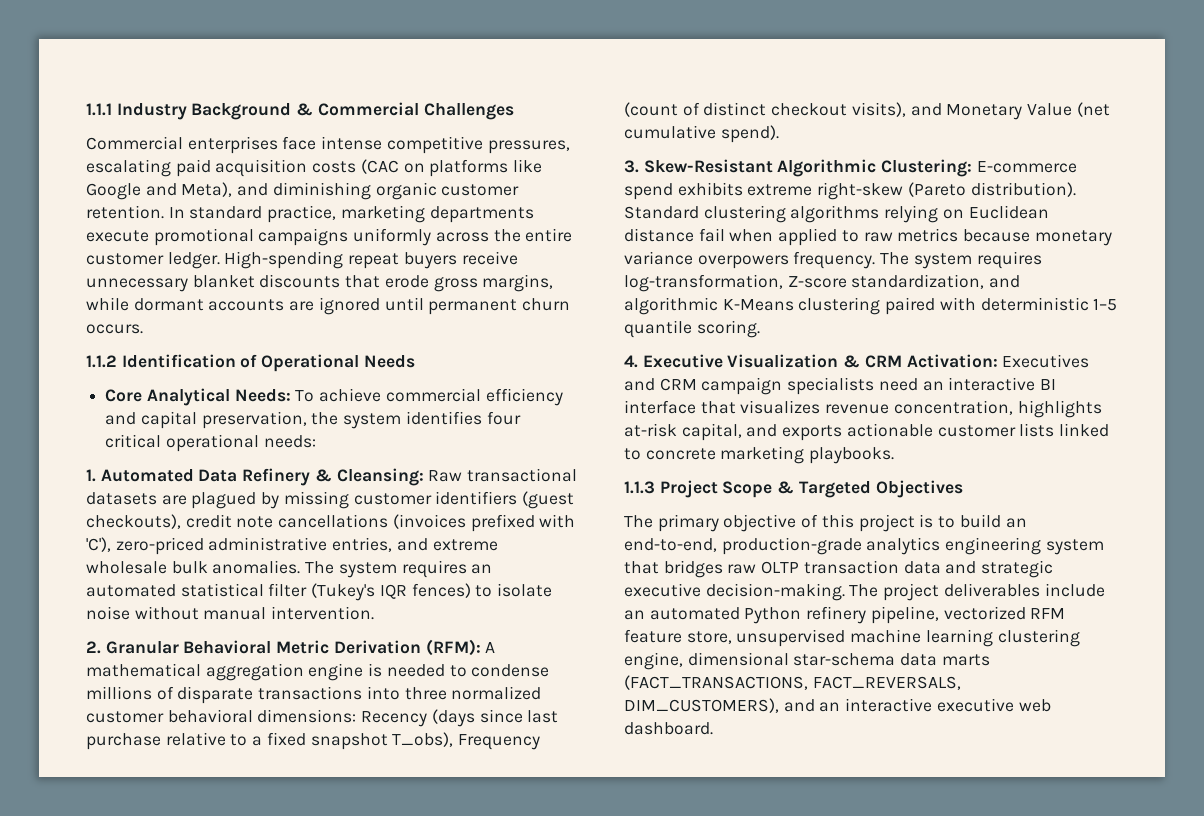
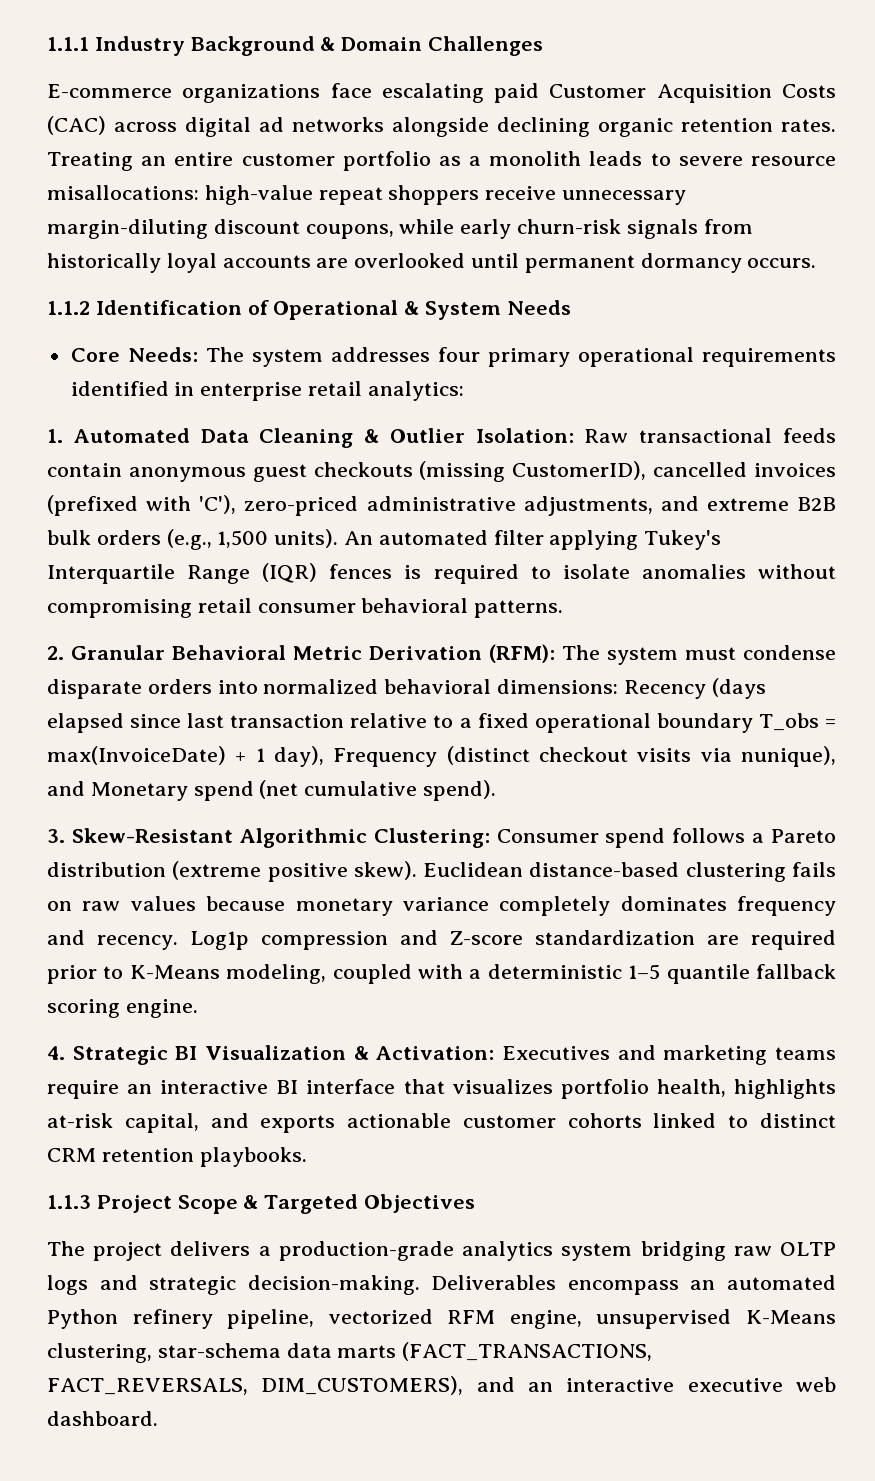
[317,102,419,116] Commercial -> [341,37,423,51] Domain
[86,136,570,154] [86,159,543,177] [86,182,520,200] [86,205,534,223] [86,228,573,246] [86,251,518,269] [86,274,554,292] [86,297,204,311] Commercial enterprises face intense competitive pressures, escalating paid acquisition costs (CAC on platforms like Google and Meta), and diminishing organic customer retention. In standard practice, marketing departments execute promotional campaigns uniformly across the entire customer ledger. High-spending repeat buyers receive unnecessary blanket discounts that erode gross margins, while dormant -> [47,83,836,103] [47,116,836,137] [47,151,836,171] [47,185,687,205] [47,219,753,239] [47,253,217,273] E-commerce organizations face escalating paid Customer Acquisition Costs (CAC) across digital ad networks alongside declining organic retention rates. Treating an entire customer portfolio as a monolith leads to severe resource misallocations: high-value repeat shoppers receive unnecessary margin-diluting discount coupons, while early churn-risk signals from historically loyal
[318,297,380,315] ignored -> [354,253,466,268] overlooked
[522,298,571,311] churn -> [640,253,742,273] dormancy
(360, 363) none -> [404,301,502,320] & System
[146,388,563,406] [105,411,521,429] [105,434,316,452] [86,468,578,486] [86,491,575,509] [86,514,535,532] Analytical Needs: To achieve commercial efficiency and capital preservation, the system identifies four critical operational needs: // 1. Automated Data Refinery & Cleansing: Raw transactional datasets are plagued by missing customer identifiers (guest checkouts), credit note cancellations (invoices prefixed -> [127,347,836,367] [70,381,464,401] [47,428,837,448] [47,461,836,482] [47,495,138,516] Needs: The system addresses four primary operational requirements identified in enterprise retail analytics: // 1. Automated Data Cleaning & Outlier Isolation: Raw transactional feeds contain anonymous guest checkouts (missing CustomerID), cancelled invoices (prefixed
[332,537,393,552] entries, -> [523,496,653,516] adjustments,
[86,560,493,578] [86,583,553,601] [86,606,375,620] wholesale bulk anomalies. The system requires an automated statistical filter (Tukey's IQR fences) to isolate noise without manual intervention. -> [797,497,836,511] [47,529,722,550] [47,563,836,584] [47,598,564,618] B2B bulk orders (e.g., 1,500 units). An automated filter applying Tukey's Interquartile Range (IQR) fences is required to isolate anomalies without compromising retail consumer behavioral patterns.
[485,642,496,653] [86,663,550,681] [86,686,542,704] [86,711,164,723] A mathematical aggregation engine is needed to condense millions of disparate transactions into three normalized customer -> [562,645,836,665] [47,679,379,699] The system must condense disparate orders into normalized
(475, 718) none -> [47,713,124,733] elapsed
[86,733,161,750] purchase -> [230,714,345,728] transaction
[310,732,541,750] [624,102,906,117] snapshot T_obs), Frequency (count of distinct checkout visits), -> [534,713,836,733] [47,746,837,767] operational boundary T_obs = max(InvoiceDate) + 1 day), Frequency (distinct checkout visits via nunique),
[1027,103,1073,116] Value -> [193,781,254,801] spend
[976,161,1077,173] [624,182,1076,200] [624,205,1049,223] [624,228,1112,246] [624,251,1042,269] [624,274,1021,292] [624,297,1118,315] [624,320,760,338] E-commerce spend exhibits extreme right-skew (Pareto distribution). Standard clustering algorithms relying on Euclidean distance fail when applied to raw metrics because monetary variance overpowers frequency. The system requires log-transformation, Z-score standardization, and algorithmic K-Means clustering paired with deterministic 1–5 quantile scoring. -> [496,828,836,848] [47,861,836,882] [47,896,836,916] [47,930,836,950] [47,964,836,984] [47,999,198,1018] Consumer spend follows a Pareto distribution (extreme positive skew). Euclidean distance-based clustering fails on raw values because monetary variance completely dominates frequency and recency. Log1p compression and Z-score standardization are required prior to K-Means modeling, coupled with a deterministic 1–5 quantile fallback scoring engine.
[642,354,723,368] Executive -> [72,1046,198,1065] Strategic BI
[864,355,902,368] CRM -> (369, 1053) none
[659,377,918,395] CRM campaign specialists need -> [663,1045,836,1065] [47,1080,119,1099] marketing teams require
[825,400,1013,415] revenue concentration, -> [560,1079,726,1099] portfolio health,
[1019,423,1055,437] lists -> [567,1113,642,1128] cohorts
[645,446,805,464] concrete marketing -> [760,1113,837,1128] [47,1148,194,1162] distinct CRM retention
[657,514,1027,532] [624,537,1104,555] [624,560,1054,578] [624,583,1105,601] primary objective of this project is to build an end-to-end, production-grade analytics engineering system that bridges raw OLTP transaction data and strategic executive decision-making. The project deliverables include -> [93,1241,837,1261] [47,1275,679,1295] project delivers a production-grade analytics system bridging raw OLTP logs and strategic decision-making. Deliverables encompass
[624,629,1080,647] [624,652,789,670] feature store, unsupervised machine learning clustering engine, dimensional -> [509,1309,836,1329] [47,1343,152,1363] engine, unsupervised K-Means clustering,

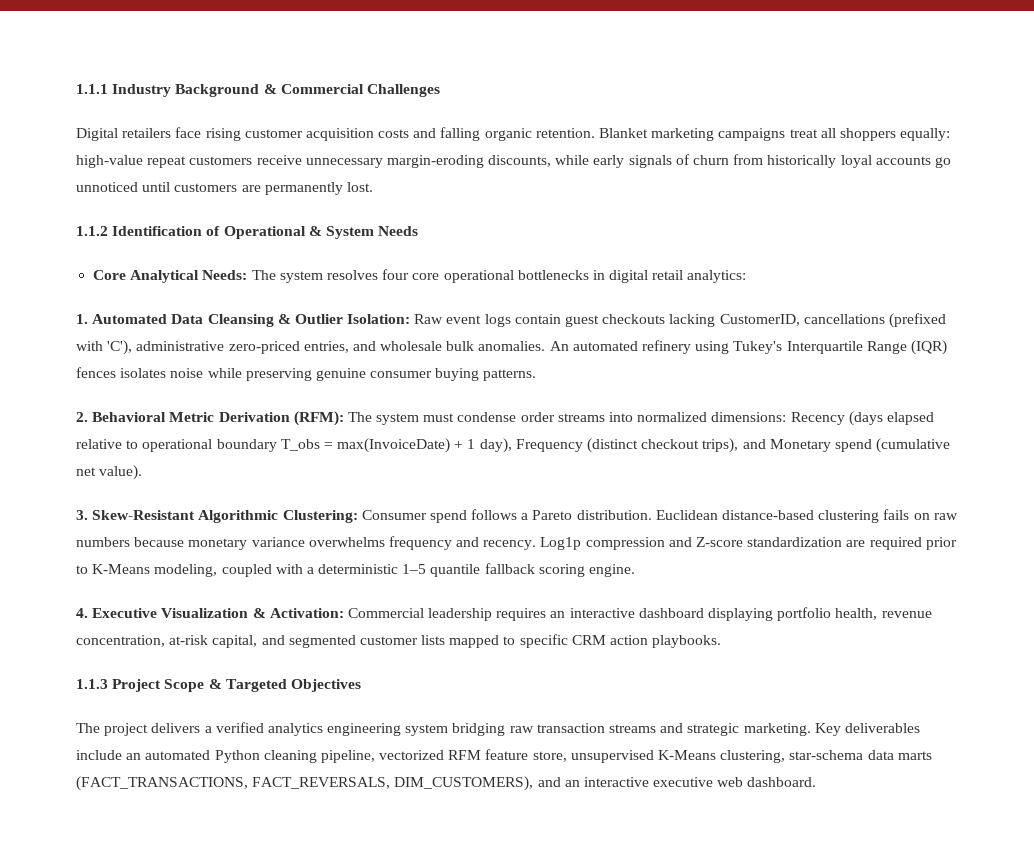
[341,37,423,51] Domain -> [280,84,364,94] Commercial
[47,83,836,103] [47,116,836,137] [47,151,836,171] [47,185,199,200] E-commerce organizations face escalating paid Customer Acquisition Costs (CAC) across digital ad networks alongside declining organic retention rates. Treating an entire customer portfolio as a monolith leads to severe resource misallocations: -> [76,127,951,141] Digital retailers face rising customer acquisition costs and falling organic retention. Blanket marketing campaigns treat all shoppers equally:
[388,185,480,205] shoppers -> [189,156,253,165] customers
[47,219,753,239] [47,253,817,273] margin-diluting discount coupons, while early churn-risk signals from historically loyal accounts are overlooked until permanent dormancy occurs. -> [386,154,951,168] [76,182,373,195] margin-eroding discounts, while early signals of churn from historically loyal accounts go unnoticed until customers are permanently lost.
(120, 355) none -> [130,270,200,283] Analytical
[330,347,836,367] [70,381,303,401] addresses four primary operational requirements identified in enterprise -> [326,269,649,283] resolves four core operational bottlenecks in digital
[259,428,354,448] Cleaning -> [207,314,274,327] Cleansing
[639,428,837,443] [47,461,836,482] [47,495,836,516] [47,529,639,550] transactional feeds contain anonymous guest checkouts (missing CustomerID), cancelled invoices (prefixed with 'C'), zero-priced administrative adjustments, and extreme B2B bulk orders (e.g., 1,500 units). An automated filter applying -> [446,313,946,328] [76,340,730,355] event logs contain guest checkouts lacking CustomerID, cancellations (prefixed with 'C'), administrative zero-priced entries, and wholesale bulk anomalies. An automated refinery using
[404,564,836,584] [47,598,469,618] is required to isolate anomalies without compromising retail consumer behavioral -> [120,368,480,381] isolates noise while preserving genuine consumer buying
[71,645,165,660] Granular -> (88, 417) none
[47,679,212,699] disparate orders -> [520,412,605,422] order streams
[384,679,492,694] behavioral -> (708, 417) none
[130,713,529,728] since last transaction relative to a fixed -> [76,439,139,449] relative to
[637,746,837,767] [47,780,497,801] visits via nunique), and Monetary spend (net cumulative spend). -> [702,438,951,453] [76,465,143,480] trips), and Monetary spend (cumulative net value).
[47,861,417,882] distribution (extreme positive skew). -> [576,510,652,520] distribution.
[130,896,196,911] values -> [76,537,130,547] numbers
[499,896,727,916] completely dominates -> [308,537,385,547] overwhelms
[72,1046,198,1065] Strategic BI -> [92,608,158,618] Executive
[502,1045,836,1065] [47,1079,836,1099] [47,1113,837,1133] [47,1148,194,1162] Executives and marketing teams require an interactive BI interface that visualizes portfolio health, highlights at-risk capital, and exports actionable customer cohorts linked to distinct CRM retention -> [347,607,932,621] [76,634,649,648] Commercial leadership requires an interactive dashboard displaying portfolio health, revenue concentration, at-risk capital, and segmented customer lists mapped to specific CRM action
[278,1241,837,1261] [47,1275,679,1295] production-grade analytics system bridging raw OLTP logs and strategic decision-making. Deliverables encompass -> [215,722,920,736] [76,750,122,760] verified analytics engineering system bridging raw transaction streams and strategic marketing. Key deliverables include
[132,1309,213,1329] refinery -> [263,750,317,763] cleaning
[509,1310,582,1329] engine, -> [485,749,567,762] feature store,

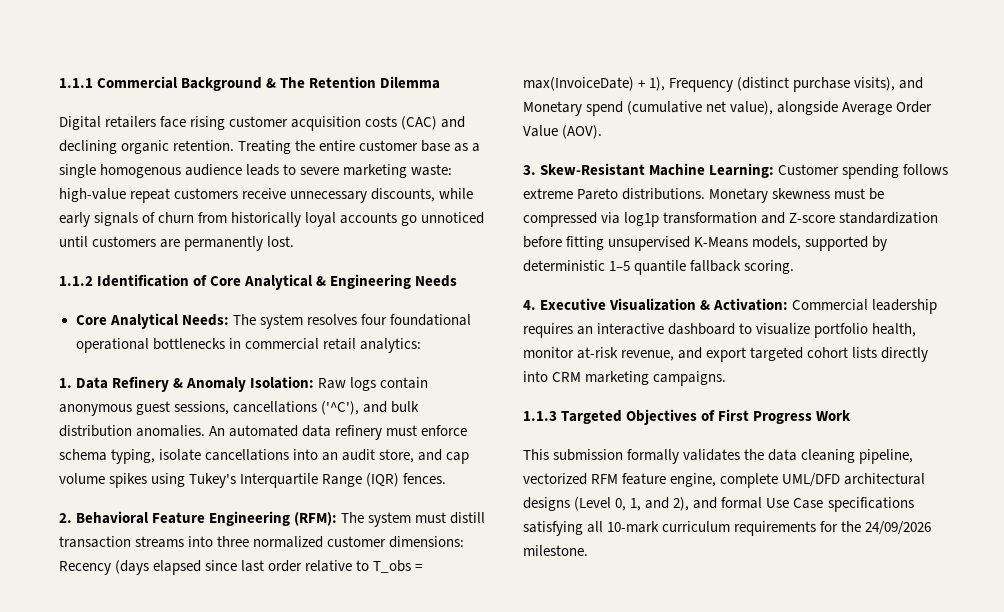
[112,84,172,97] Industry -> [97,76,179,89] Commercial
[280,84,440,97] Commercial Challenges -> [280,76,441,89] The Retention Dilemma
[413,127,951,141] and falling organic retention. Blanket marketing campaigns treat all shoppers equally: -> [401,116,466,130] [59,140,481,154] [59,164,453,178] (CAC) and declining organic retention. Treating the entire customer base as a single homogenous audience leads to severe marketing waste:
[386,155,484,168] margin-eroding -> (368, 197) none
[223,226,374,239] Operational & System -> [210,274,412,290] Core Analytical & Engineering
[412,273,440,280] core -> [389,314,471,326] foundational
[609,270,649,283] digital -> [244,338,319,350] commercial
[92,314,343,327] Automated Data Cleansing & Outlier -> [76,376,247,392] Data Refinery & Anomaly
[446,315,482,324] event -> (347, 383) none
[565,313,946,328] [76,340,692,355] guest checkouts lacking CustomerID, cancellations (prefixed with 'C'), administrative zero-priced entries, and wholesale bulk anomalies. An automated refinery -> [59,401,420,416] [59,425,468,440] [59,449,470,464] [59,473,148,488] anonymous guest sessions, cancellations ('^C'), and bulk distribution anomalies. An automated data refinery must enforce schema typing, isolate cancellations into an audit store, and cap volume spikes
[76,367,537,381] fences isolates noise while preserving genuine consumer buying patterns. -> [403,473,447,484] fences.
[169,412,290,422] Metric Derivation -> [152,511,291,526] Feature Engineering
[457,411,934,426] [76,438,739,453] condense order streams into normalized dimensions: Recency (days elapsed relative to operational boundary T_obs = max(InvoiceDate) + 1 day), Frequency (distinct checkout trips), -> [450,512,486,524] [59,536,465,548] [59,560,423,575] [523,77,896,92] distill transaction streams into three normalized customer dimensions: Recency (days elapsed since last order relative to T_obs = max(InvoiceDate) + 1), Frequency (distinct purchase visits),
[99,465,143,480] [76,509,958,523] [76,536,957,550] [76,564,314,577] value). // 3. Skew-Resistant Algorithmic Clustering: Consumer spend follows a Pareto distribution. Euclidean distance-based clustering fails on raw numbers because monetary variance overwhelms frequency and recency. Log1p compression and Z-score standardization are required prior to K-Means modeling, coupled with a -> [730,101,933,115] [523,125,603,139] [523,163,949,179] [523,188,885,203] [523,212,939,227] [523,236,888,251] value), alongside Average Order Value (AOV). // 3. Skew-Resistant Machine Learning: Customer spending follows extreme Pareto distributions. Monetary skewness must be compressed via log1p transformation and Z-score standardization before fitting unsupervised K-Means models, supported by
[538,564,636,577] scoring engine. -> [744,260,795,274] scoring.
[708,607,932,621] [76,634,722,648] [76,679,361,692] [76,722,920,736] [76,750,260,763] displaying portfolio health, revenue concentration, at-risk capital, and segmented customer lists mapped to specific CRM action playbooks. // 1.1.3 Project Scope & Targeted Objectives // The project delivers a verified analytics engineering system bridging raw transaction streams and strategic marketing. Key deliverables include an automated Python -> [739,323,917,338] [523,347,929,362] [523,371,727,386] [523,409,852,425] [523,449,798,464] to visualize portfolio health, monitor at-risk revenue, and export targeted cohort lists directly into CRM marketing campaigns. // 1.1.3 Targeted Objectives of First Progress Work // This submission formally validates the data
[532,750,932,763] [76,776,817,791] store, unsupervised K-Means clustering, star-schema data marts (FACT_TRANSACTIONS, FACT_REVERSALS, DIM_CUSTOMERS), and an interactive executive web dashboard. -> [670,473,926,488] [523,497,914,512] [523,521,932,536] [523,545,588,556] engine, complete UML/DFD architectural designs (Level 0, 1, and 2), and formal Use Case specifications satisfying all 10-mark curriculum requirements for the 24/09/2026 milestone.

